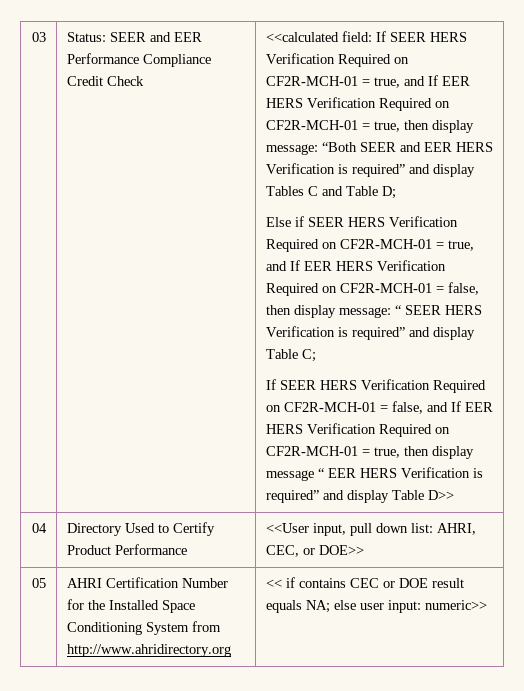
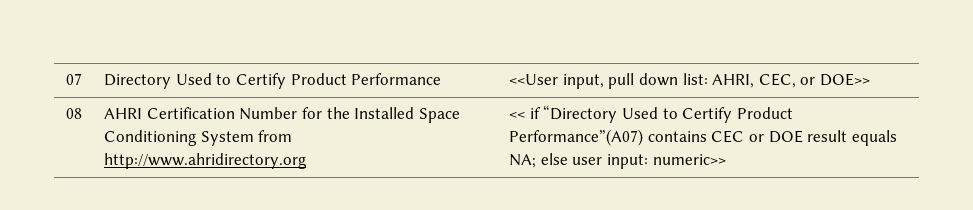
[31,32,46,42] [66,32,202,42] [66,53,211,67] [66,76,144,86] [265,31,467,42] [265,53,409,67] [265,75,470,88] [265,97,450,111] [265,120,474,133] [265,142,493,155] [265,163,475,177] [265,186,396,199] [265,216,458,227] [265,239,474,252] [265,260,446,271] [265,282,479,296] [265,305,482,318] [265,326,475,340] [265,349,316,362] [265,379,486,393] [265,401,493,414] [265,423,450,437] [265,446,474,459] [265,467,483,481] [265,490,454,503] [31,523,47,533] 03 | Status: SEER and EER Performance Compliance Credit Check | <<calculated field: If SEER HERS Verification Required on CF2R-MCH-01 = true, and If EER HERS Verification Required on CF2R-MCH-01 = true, then display message: “Both SEER and EER HERS Verification is required” and display Tables C and Table D; // Else if SEER HERS Verification Required on CF2R-MCH-01 = true, and If EER HERS Verification Required on CF2R-MCH-01 = false, then display message: “ SEER HERS Verification is required” and display Table C; // If SEER HERS Verification Required on CF2R-MCH-01 = false, and If EER HERS Verification Required on CF2R-MCH-01 = true, then display message “ EER HERS Verification is required” and display Table D>> // 04 -> [66,73,82,85] 07
[31,578,46,588] 05 -> [66,108,82,119] 08
(295, 582) none -> [543,105,793,123] [509,129,644,146] “Directory Used to Certify Product Performance”(A07)

